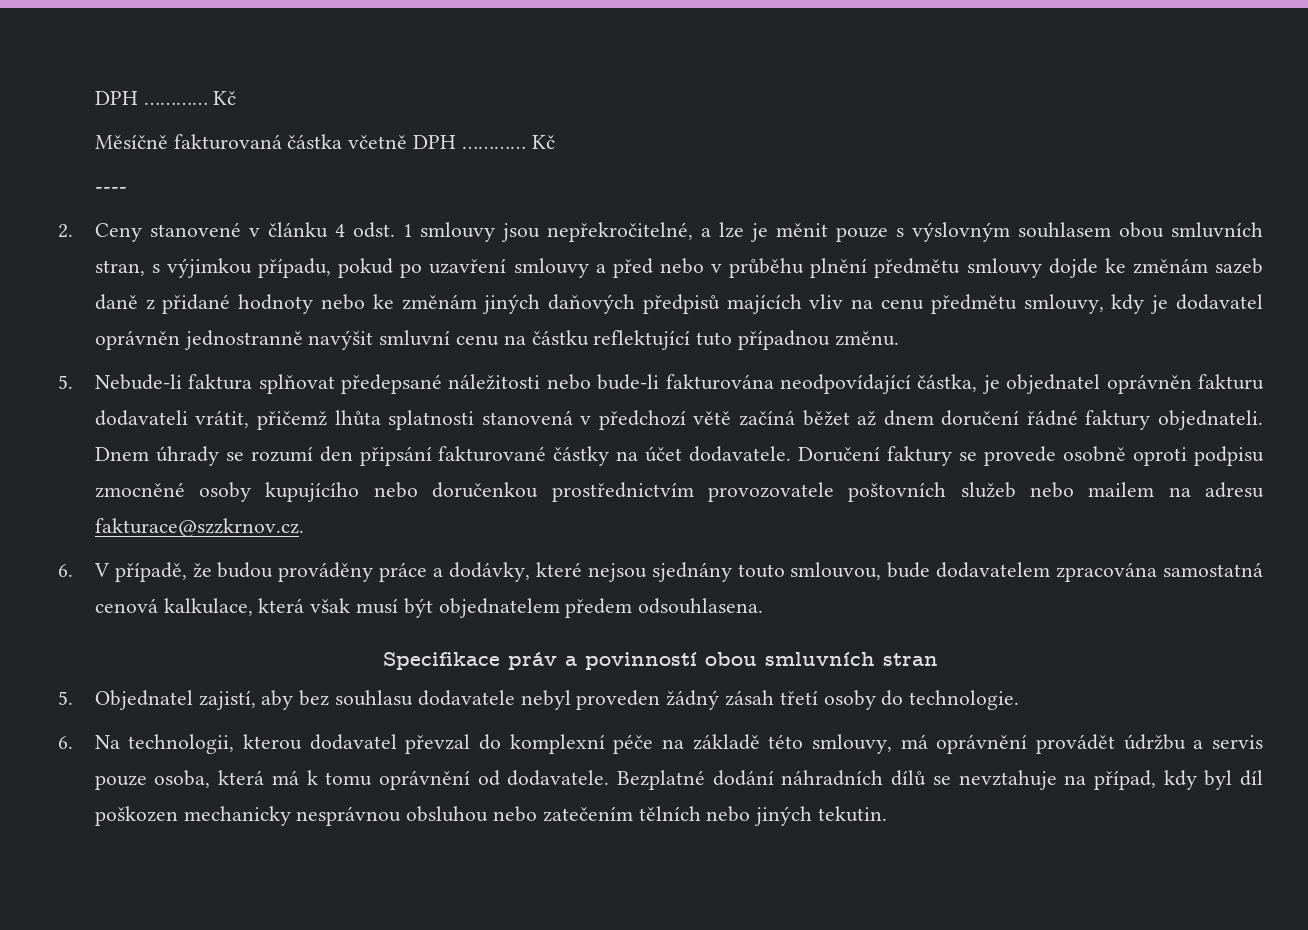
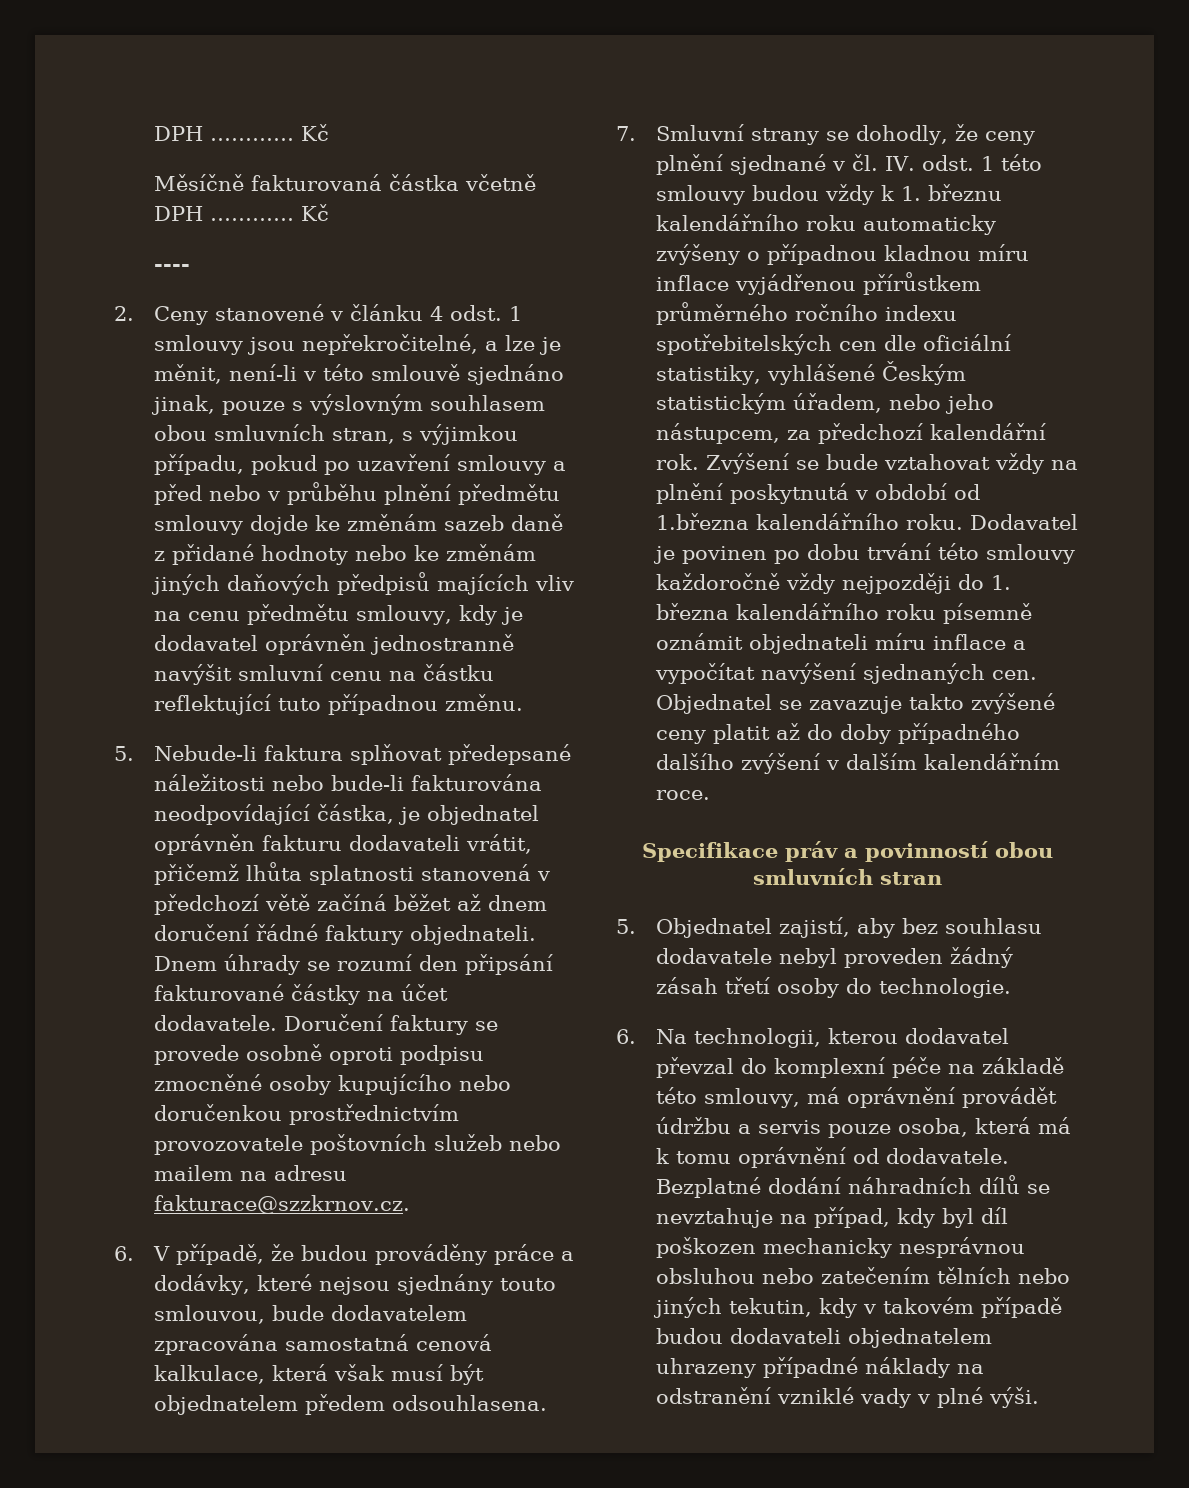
[776,223,829,237] měnit -> [154,364,565,385] [151,395,216,415] měnit, není-li v této smlouvě sjednáno jinak,
(764, 606) none -> [616,124,1036,145] [656,154,1043,175] [656,184,1003,205] [656,214,997,235] [656,244,1030,265] [656,272,982,295] [656,302,958,325] [656,334,1012,355] [656,361,967,385] [656,393,995,414] [656,423,1047,444] [656,453,1079,474] [656,483,981,504] [656,513,1079,530] [653,543,1076,564] [656,573,1012,594] [656,603,1033,624] [656,633,1027,654] [655,663,1038,684] [656,693,1056,714] [656,723,1021,744] [656,753,1061,774] [656,790,711,800] // 7. Smluvní strany se dohodly, že ceny plnění sjednané v čl. IV. odst. 1 této smlouvy budou vždy k 1. březnu kalendářního roku automaticky zvýšeny o případnou kladnou míru inflace vyjádřenou přírůstkem průměrného ročního indexu spotřebitelských cen dle oficiální statistiky, vyhlášené Českým statistickým úřadem, nebo jeho nástupcem, za předchozí kalendářní rok. Zvýšení se bude vztahovat vždy na plnění poskytnutá v období od 1.března kalendářního roku. Dodavatel je povinen po dobu trvání této smlouvy každoročně vždy nejpozději do 1. března kalendářního roku písemně oznámit objednateli míru inflace a vypočítat navýšení sjednaných cen. Objednatel se zavazuje takto zvýšené ceny platit až do doby případného dalšího zvýšení v dalším kalendářním roce.
[818,806,888,822] tekutin. -> [729,1297,1063,1318] [656,1328,993,1348] [656,1357,985,1378] [656,1387,1040,1408] tekutin, kdy v takovém případě budou dodavateli objednatelem uhrazeny případné náklady na odstranění vzniklé vady v plné výši.

